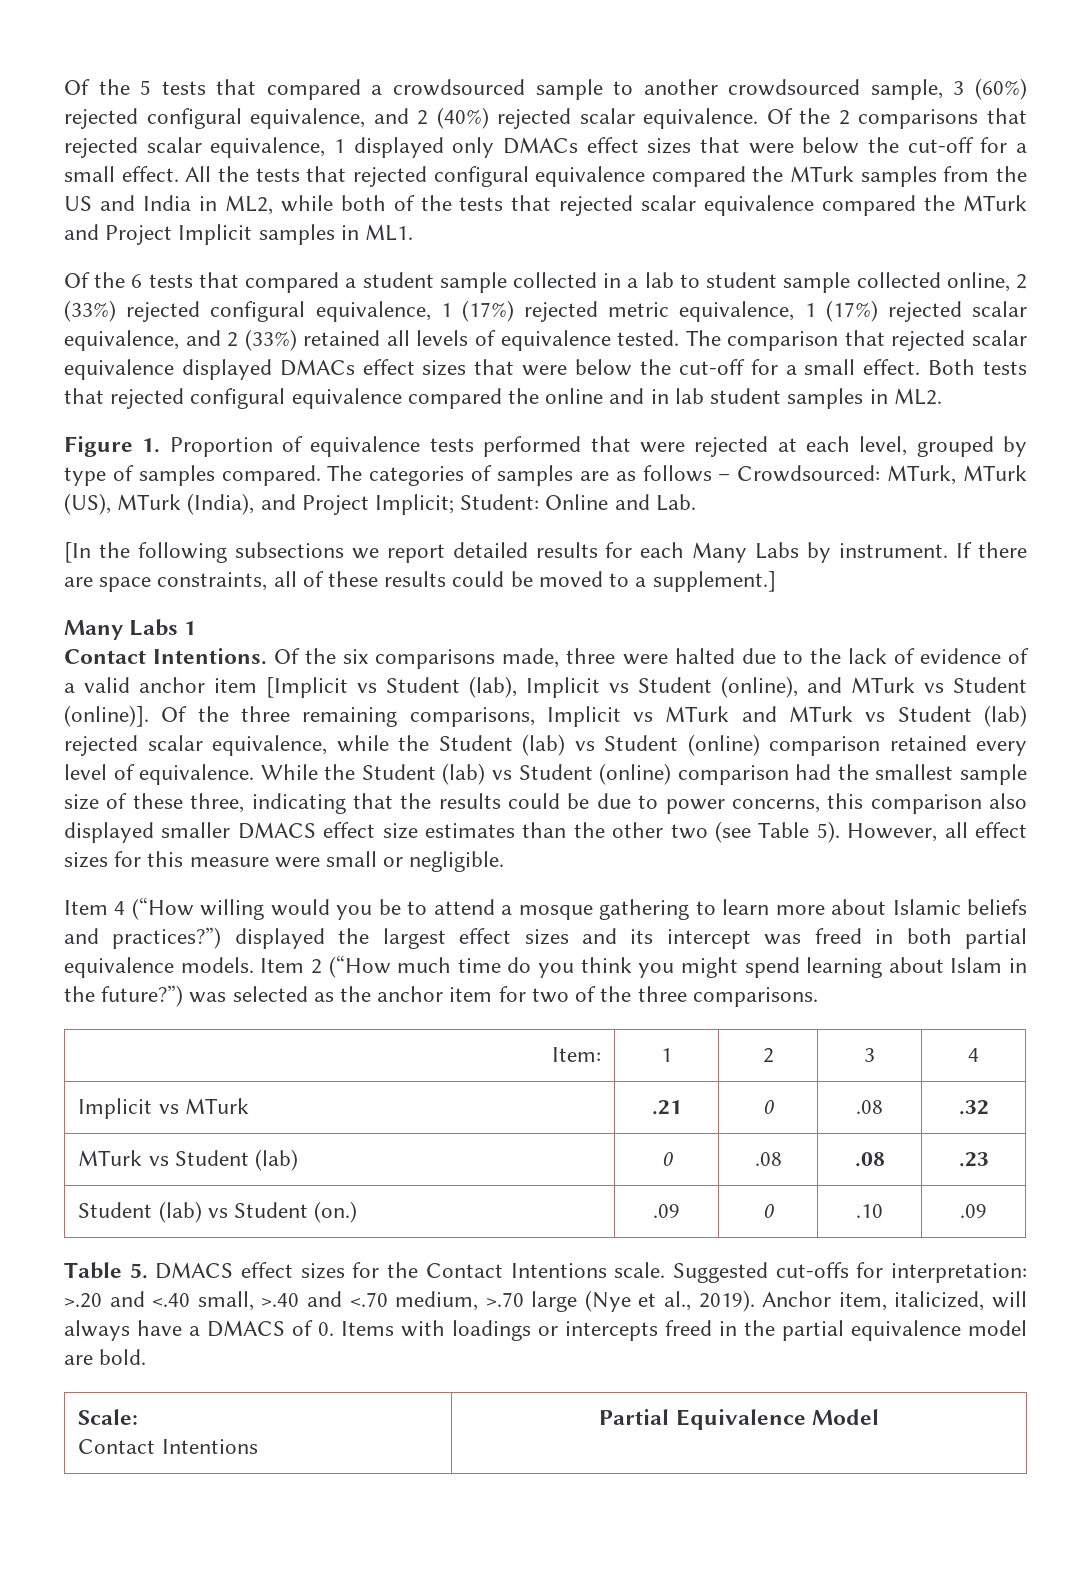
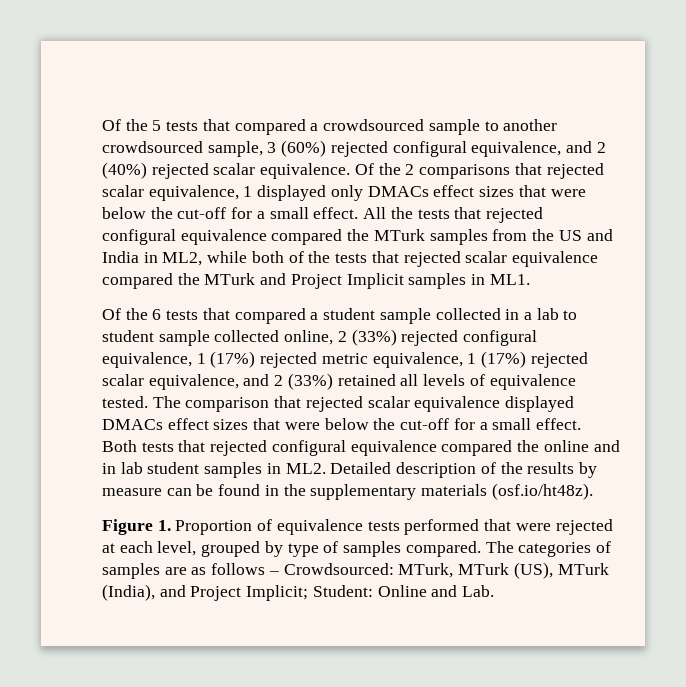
(942, 396) none -> [330,462,597,478] [102,483,593,500] Detailed description of the results by measure can be found in the supplementary materials (osf.io/ht48z).
[64,542,1027,563] [64,571,776,592] [64,619,197,640] [64,648,1029,669] [64,676,1027,698] [64,705,1027,727] [64,734,1027,756] [64,763,1027,785] [64,793,1027,814] [64,821,1027,843] [64,851,505,872] [64,897,1028,920] [64,927,1027,949] [64,955,1027,978] [64,985,818,1007] [551,1047,601,1062] [661,1048,672,1062] [762,1048,774,1063] [864,1048,875,1062] [968,1048,979,1062] [78,1098,249,1119] [651,1100,682,1115] [763,1100,774,1114] [856,1100,883,1114] [958,1100,989,1115] [78,1149,299,1171] [661,1152,673,1166] [754,1152,782,1166] [854,1152,885,1167] [958,1152,989,1167] [78,1201,358,1223] [653,1204,680,1218] [763,1204,774,1218] [856,1204,883,1218] [960,1204,987,1218] [64,1262,1027,1283] [64,1290,1028,1312] [64,1320,1027,1341] [64,1349,147,1365] [78,1409,139,1425] [78,1439,258,1454] [599,1409,879,1430] // [In the following subsections we report detailed results for each Many Labs by instrument. If there are space constraints, all of these results could be moved to a supplement.] // Many Labs 1 // Contact Intentions. Of the six comparisons made, three were halted due to the lack of evidence of a valid anchor item [Implicit vs Student (lab), Implicit vs Student (online), and MTurk vs Student (online)]. Of the three remaining comparisons, Implicit vs MTurk and MTurk vs Student (lab) rejected scalar equivalence, while the Student (lab) vs Student (online) comparison retained every level of equivalence. While the Student (lab) vs Student (online) comparison had the smallest sample size of these three, indicating that the results could be due to power concerns, this comparison also displayed smaller DMACS effect size estimates than the other two (see Table 5). However, all effect sizes for this measure were small or negligible. // Item 4 (“How willing would you be to attend a mosque gathering to learn more about Islamic beliefs and practices?”) displayed the largest effect sizes and its intercept was freed in both partial equivalence models. Item 2 (“How much time do you think you might spend learning about Islam in the future?”) was selected as the anchor item for two of the three comparisons. // Item: | 1 | 2 | 3 | 4 // Implicit vs MTurk | .21 | 0 | .08 | .32 // MTurk vs Student (lab) | 0 | .08 | .08 | .23 // Student (lab) vs Student (on.) | .09 | 0 | .10 | .09 // Table 5. DMACS effect sizes for the Contact Intentions scale. Suggested cut-offs for interpretation: >.20 and <.40 small, >.40 and <.70 medium, >.70 large (Nye et al., 2019). Anchor item, italicized, will always have a DMACS of 0. Items with loadings or intercepts freed in the partial equivalence model are bold. // Scale: // Contact Intentions | Partial Equivalence Model -> (495, 591) none

